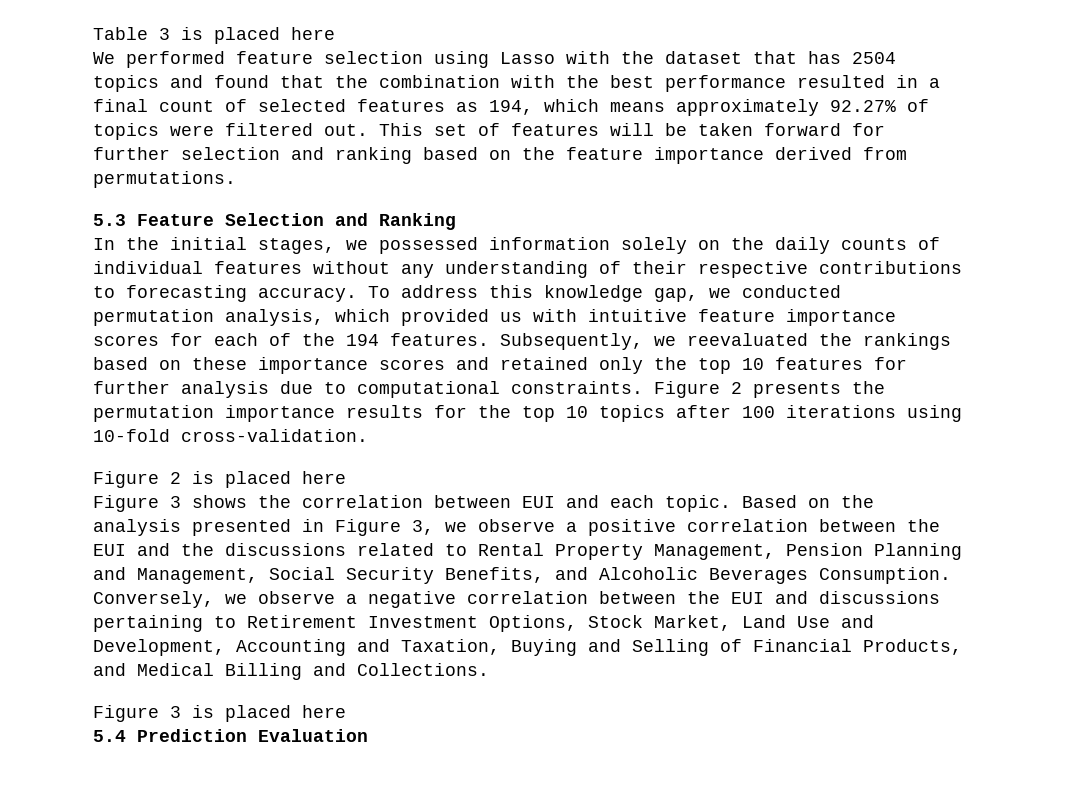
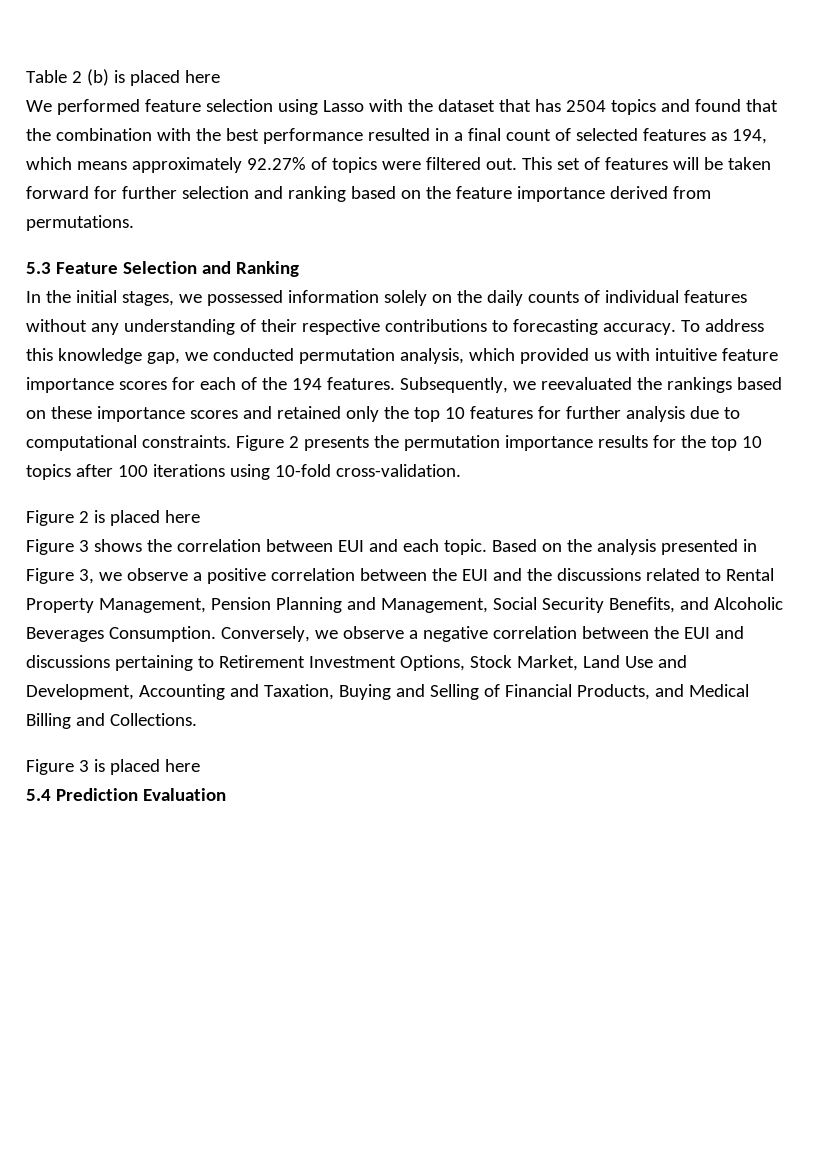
[159,28,170,40] 3 -> [71,69,109,86] 2 (b)

